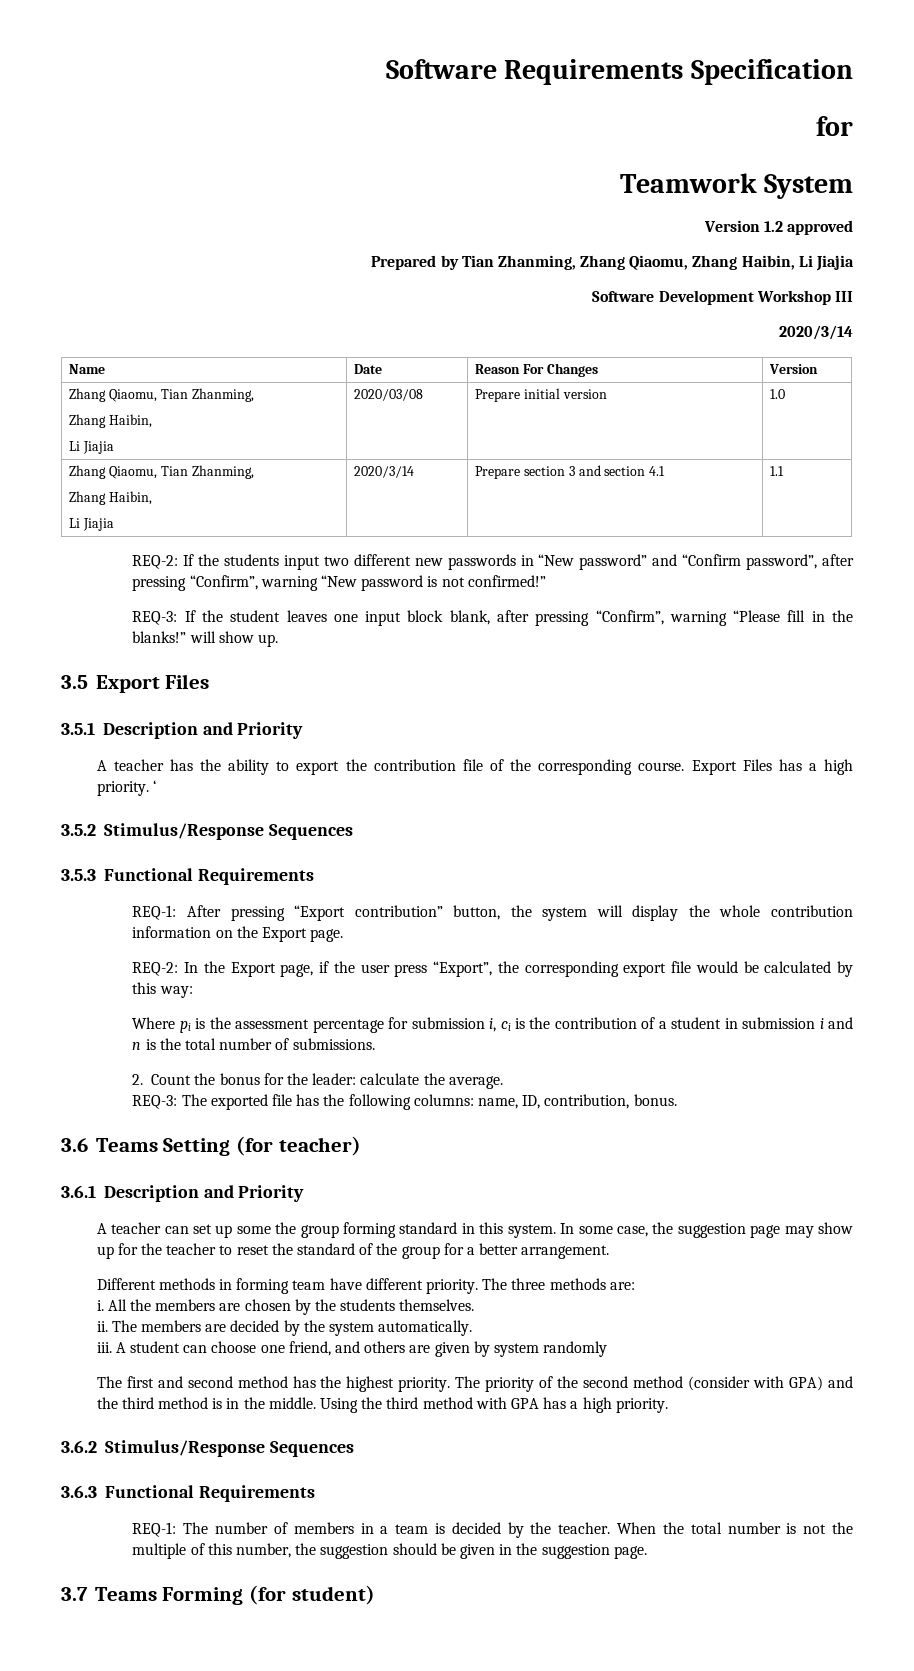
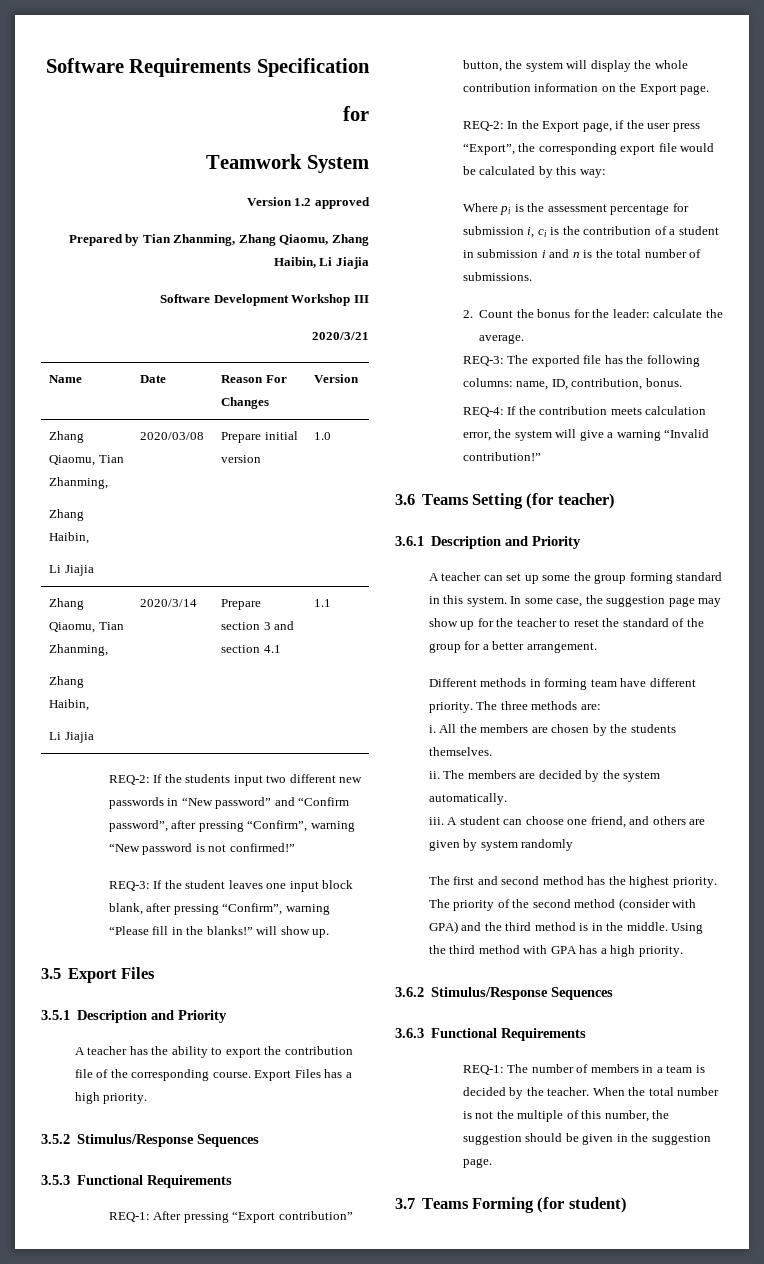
[779,325,853,340] 2020/3/14 -> [312,332,369,340] 2020/3/21
[152,780,157,792] ‘ -> (148, 1098) none
(677, 1100) none -> [462,406,707,417] [462,429,710,441] [462,452,541,461] // REQ-4: If the contribution meets calculation error, the system will give a warning “Invalid contribution!”

